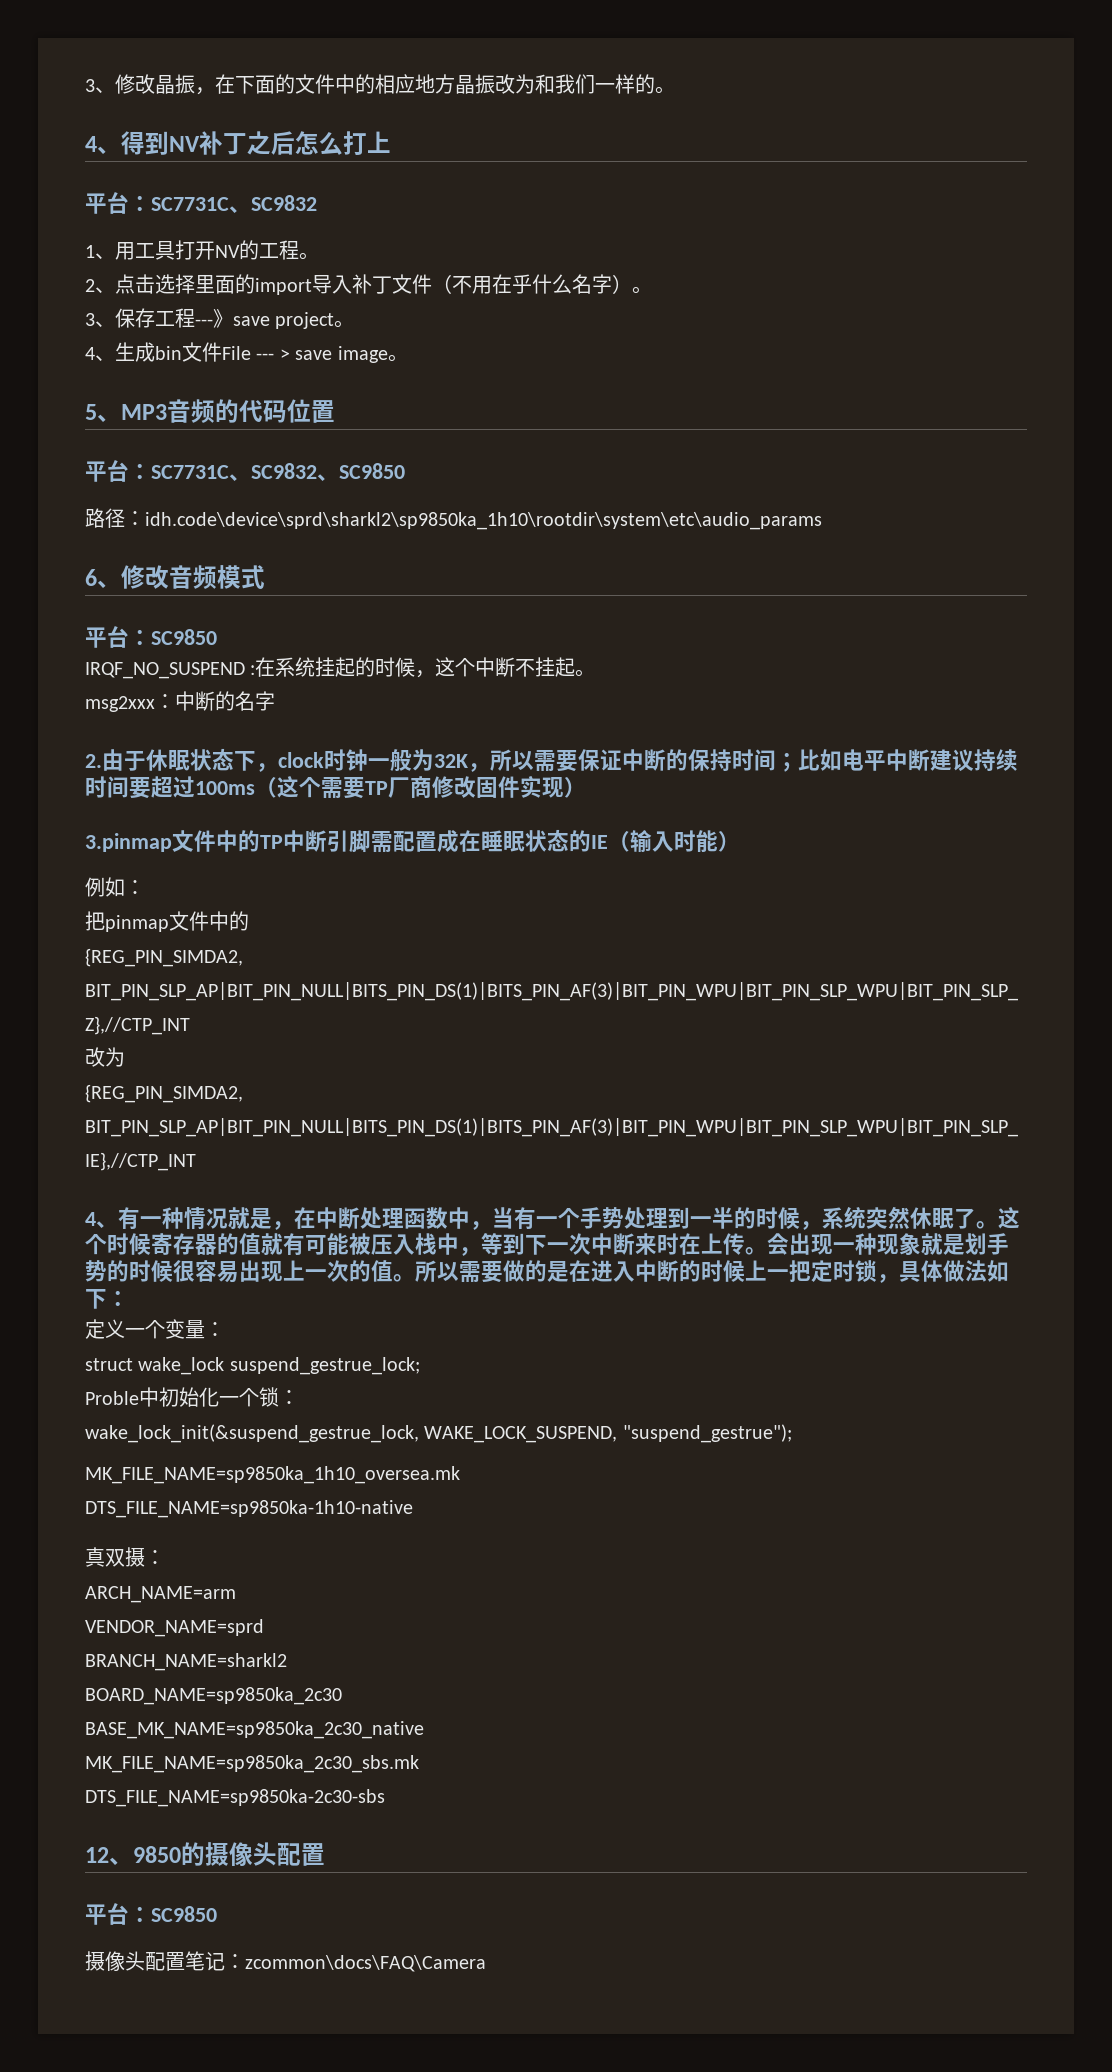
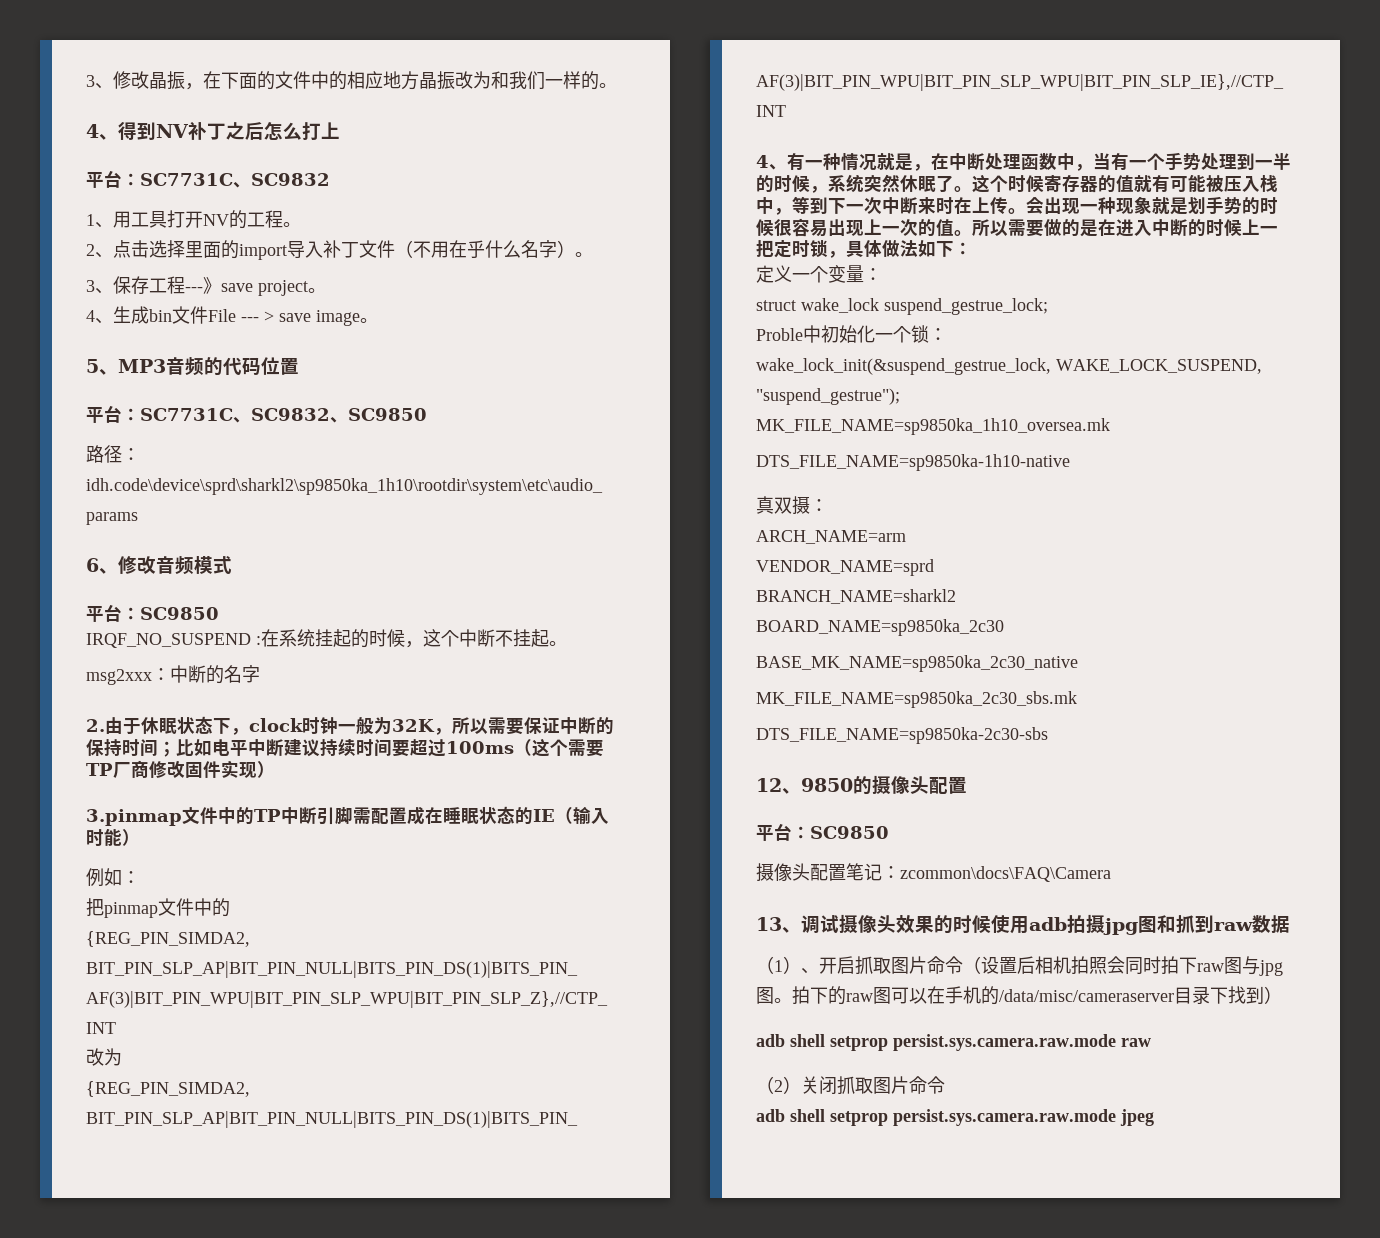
(486, 1963) none -> [756,914,1290,935] [756,956,1283,976] [756,986,1282,1005] [756,1034,1151,1051] [756,1076,945,1095] [756,1109,1154,1126] // 13、调试摄像头效果的时候使用adb拍摄jpg图和抓到raw数据 // （1）、开启抓取图片命令（设置后相机拍照会同时拍下raw图与jpg图。拍下的raw图可以在手机的/data/misc/cameraserver目录下找到） // adb shell setprop persist.sys.camera.raw.mode raw // （2）关闭抓取图片命令 // adb shell setprop persist.sys.camera.raw.mode jpeg

